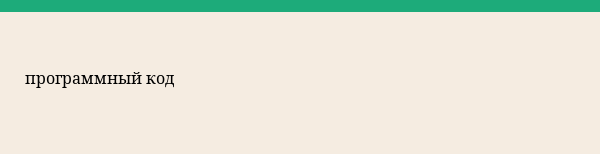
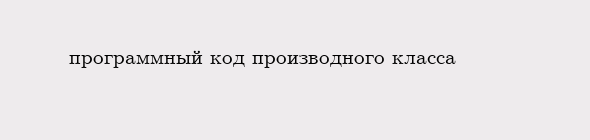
(175, 81) none -> [252,55,456,68] производного класса

